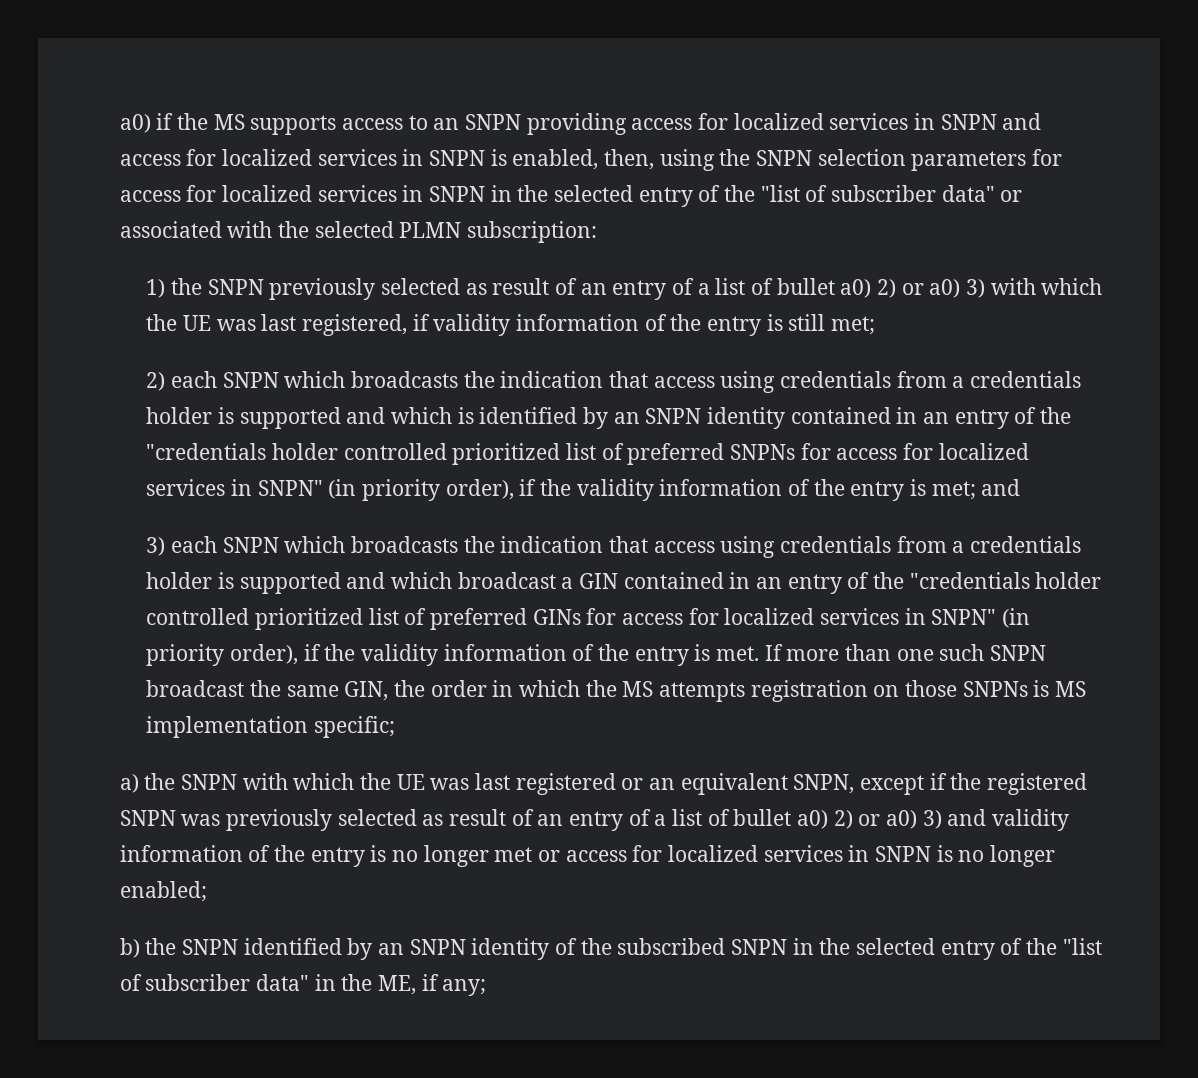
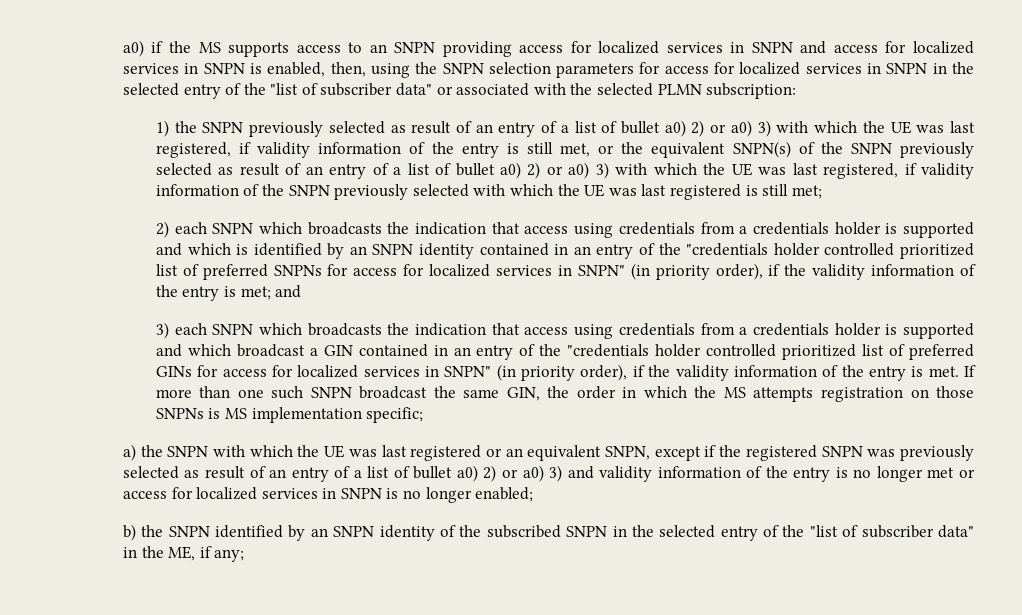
(826, 322) none -> [560,141,974,158] [155,162,975,179] [155,184,789,200] met, or the equivalent SNPN(s) of the SNPN previously selected as result of an entry of a list of bullet a0) 2) or a0) 3) with which the UE was last registered, if validity information of the SNPN previously selected with which the UE was last registered is still

